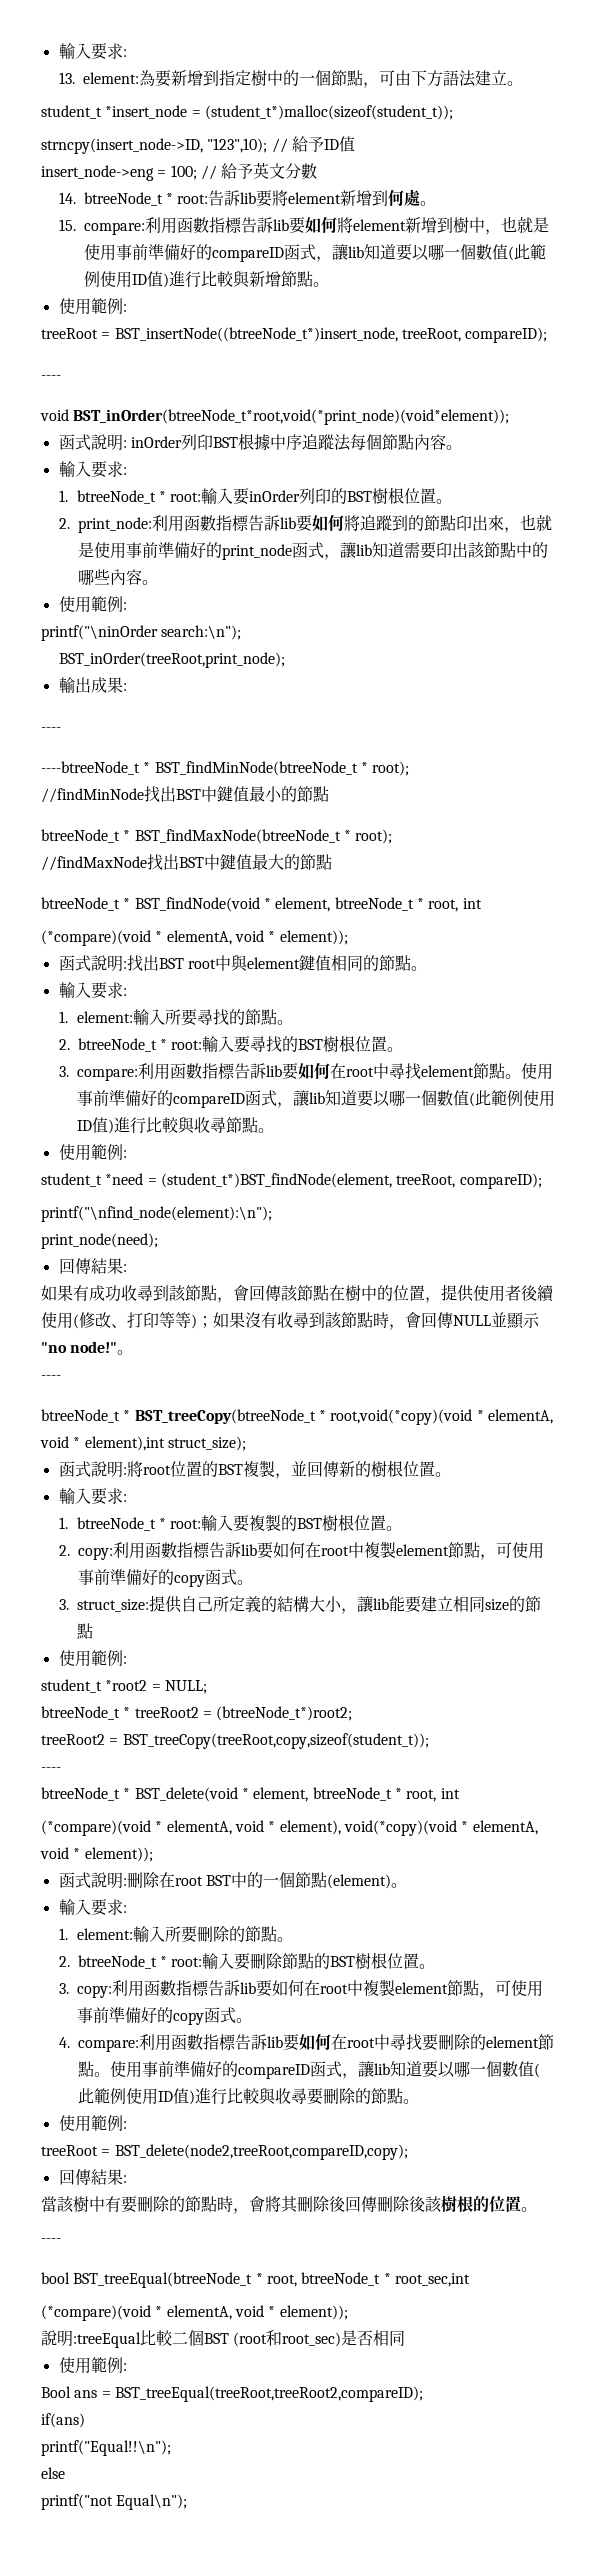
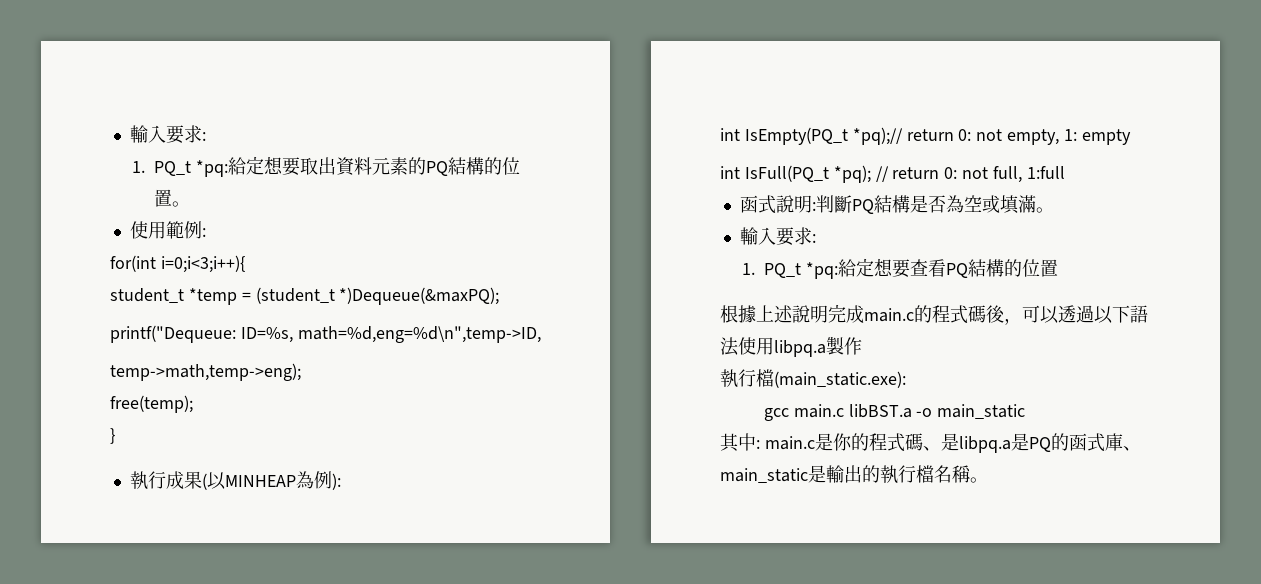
[58,43,127,60] [58,70,523,88] [41,105,453,120] [41,136,355,154] [41,162,318,181] [58,189,437,207] [58,216,549,235] [83,244,546,262] [83,271,329,288] [58,298,127,315] [41,327,548,343] [41,375,61,380] [40,409,510,425] [58,433,462,451] [58,461,127,478] [58,487,453,505] [58,514,552,533] [77,542,548,560] [77,569,158,586] [58,596,127,613] [41,625,242,641] [58,652,285,668] [58,677,127,693] [41,727,61,732] [41,761,410,776] [41,786,329,803] [41,829,393,844] [41,854,332,871] [41,897,482,912] [41,930,348,946] [58,955,427,972] [58,982,127,999] [58,1009,293,1026] [58,1035,404,1053] [58,1062,553,1081] [76,1090,555,1108] [76,1117,274,1134] [58,1144,127,1161] [41,1173,542,1189] [41,1206,272,1222] [41,1233,158,1249] [58,1258,127,1274] [41,1284,554,1303] [41,1312,540,1330] [41,1341,134,1355] [41,1375,61,1380] [41,1409,553,1425] [40,1436,246,1451] [58,1460,451,1479] [58,1488,127,1505] [58,1514,403,1532] [58,1541,544,1560] [77,1569,253,1587] [58,1595,541,1614] [76,1623,93,1639] [58,1650,127,1667] [41,1679,207,1694] [41,1706,353,1721] [41,1733,429,1749] [41,1767,61,1772] [41,1787,460,1802] [41,1820,538,1836] [40,1847,153,1862] [58,1872,407,1889] [58,1899,127,1916] [58,1926,293,1943] [58,1952,436,1970] [58,1979,543,1998] [76,2007,252,2025] [58,2033,554,2052] [77,2061,540,2079] [77,2088,419,2105] [58,2115,127,2132] [41,2144,408,2160] [58,2169,127,2185] [41,2195,537,2214] [41,2238,61,2243] [41,2272,470,2288] [41,2305,348,2321] [41,2330,406,2348] [58,2357,127,2374] [41,2386,423,2402] [41,2413,85,2428] [41,2440,171,2456] [41,2467,65,2479] [41,2494,188,2510] 輸入要求: // 13. element:為要新增到指定樹中的一個節點，可由下方語法建立。 // student_t *insert_node = (student_t*)malloc(sizeof(student_t)); // strncpy(insert_node->ID, "123",10); // 給予ID值 // insert_node->eng = 100; // 給予英文分數 // 14. btreeNode_t * root:告訴lib要將element新增到何處。 // 15. compare:利用函數指標告訴lib要如何將element新增到樹中，也就是使用事前準備好的compareID函式，讓lib知道要以哪一個數值(此範例使用ID值)進行比較與新增節點。 // 使用範例: // treeRoot = BST_insertNode((btreeNode_t*)insert_node, treeRoot, compareID); // ---- // void BST_inOrder(btreeNode_t*root,void(*print_node)(void*element)); // 函式說明: inOrder列印BST根據中序追蹤法每個節點內容。 // 輸入要求: // 1. btreeNode_t * root:輸入要inOrder列印的BST樹根位置。 // 2. print_node:利用函數指標告訴lib要如何將追蹤到的節點印出來，也就是使用事前準備好的print_node函式，讓lib知道需要印出該節點中的哪些內容。 // 使用範例: // printf("\ninOrder search:\n"); // BST_inOrder(treeRoot,print_node); // 輸出成果: // ---- // ----btreeNode_t * BST_findMinNode(btreeNode_t * root); // //findMinNode找出BST中鍵值最小的節點 // btreeNode_t * BST_findMaxNode(btreeNode_t * root); // //findMaxNode找出BST中鍵值最大的節點 // btreeNode_t * BST_findNode(void * element, btreeNode_t * root, int // (*compare)(void * elementA, void * element)); // 函式說明:找出BST root中與element鍵值相同的節點。 // 輸入要求: // 1. element:輸入所要尋找的節點。 // 2. btreeNode_t * root:輸入要尋找的BST樹根位置。 // 3. compare:利用函數指標告訴lib要如何在root中尋找element節點。使用事前準備好的compareID函式，讓lib知道要以哪一個數值(此範例使用ID值)進行比較與收尋節點。 // 使用範例: // student_t *need = (student_t*)BST_findNode(element, treeRoot, compareID); // printf("\nfind_node(element):\n"); // print_node(need); // 回傳結果: // 如果有成功收尋到該節點，會回傳該節點在樹中的位置，提供使用者後續使用(修改、打印等等)；如果沒有收尋到該節點時，會回傳NULL並顯示"no node!"。 // ---- // btreeNode_t * BST_treeCopy(btreeNode_t * root,void(*copy)(void * elementA, void * element),int struct_size); // 函式說明:將root位置的BST複製，並回傳新的樹根位置。 // 輸入要求: // 1. btreeNode_t * root:輸入要複製的BST樹根位置。 // 2. copy:利用函數指標告訴lib要如何在root中複製element節點，可使用事前準備好的copy函式。 // 3. struct_size:提供自己所定義的結構大小，讓lib能要建立相同size的節點 // 使用範例: // student_t *root2 = NULL; // btreeNode_t * treeRoot2 = (btreeNode_t*)root2; // treeRoot2 = BST_treeCopy(treeRoot,copy,sizeof(student_t)); // ---- // btreeNode_t * BST_delete(void * element, btreeNode_t * root, int // (*compare)(void * elementA, void * element), void(*copy)(void * elementA, void * element)); // 函式說明:刪除在root BST中的一個節點(element)。 // 輸入要求: // 1. element:輸入所要刪除的節點。 // 2. btreeNode_t * root:輸入要刪除節點的BST樹根位置。 // 3. copy:利用函數指標告訴lib要如何在root中複製element節點，可使用事前準備好的copy函式。 // 4. compare:利用函數指標告訴lib要如何在root中尋找要刪除的element節點。使用事前準備好的compareID函式，讓lib知道要以哪一個數值(此範例使用ID值)進行比較與收尋要刪除的節點。 // 使用範例: // treeRoot = BST_delete(node2,treeRoot,compareID,copy); // 回傳結果: // 當該樹中有要刪除的節點時，會將其刪除後回傳刪除後該樹根的位置。 // ---- // bool BST_treeEqual(btreeNode_t * root, btreeNode_t * root_sec,int // (*compare)(void * elementA, void * element)); // 說明:treeEqual比較二個BST (root和root_sec)是否相同 // 使用範例: // Bool ans = BST_treeEqual(treeRoot,treeRoot2,compareID); // if(ans) // printf("Equal!!\n"); // else // printf("not Equal\n"); -> [129,125,206,144] [131,156,520,177] [153,189,190,207] [129,221,206,239] [110,255,245,273] [110,287,500,305] [110,325,541,343] [110,363,301,381] [110,395,193,413] [110,428,115,444] [129,471,341,490] [720,127,1131,145] [720,165,1065,183] [739,195,1054,214] [739,227,816,246] [741,258,1058,279] [720,304,1148,325] [720,336,862,357] [720,369,906,388] [763,404,1026,421] [720,433,1141,453] [720,465,988,483] 輸入要求: // 1. PQ_t *pq:給定想要取出資料元素的PQ結構的位置。 // 使用範例: // for(int i=0;i<3;i++){ // student_t *temp = (student_t *)Dequeue(&maxPQ); // printf("Dequeue: ID=%s, math=%d,eng=%d\n",temp->ID, // temp->math,temp->eng); // free(temp); // } // 執行成果(以MINHEAP為例): // int IsEmpty(PQ_t *pq);// return 0: not empty, 1: empty // int IsFull(PQ_t *pq); // return 0: not full, 1:full // 函式說明:判斷PQ結構是否為空或填滿。 // 輸入要求: // 1. PQ_t *pq:給定想要查看PQ結構的位置 // 根據上述說明完成main.c的程式碼後，可以透過以下語法使用libpq.a製作 // 執行檔(main_static.exe): // gcc main.c libBST.a -o main_static // 其中: main.c是你的程式碼、是libpq.a是PQ的函式庫、main_static是輸出的執行檔名稱。

